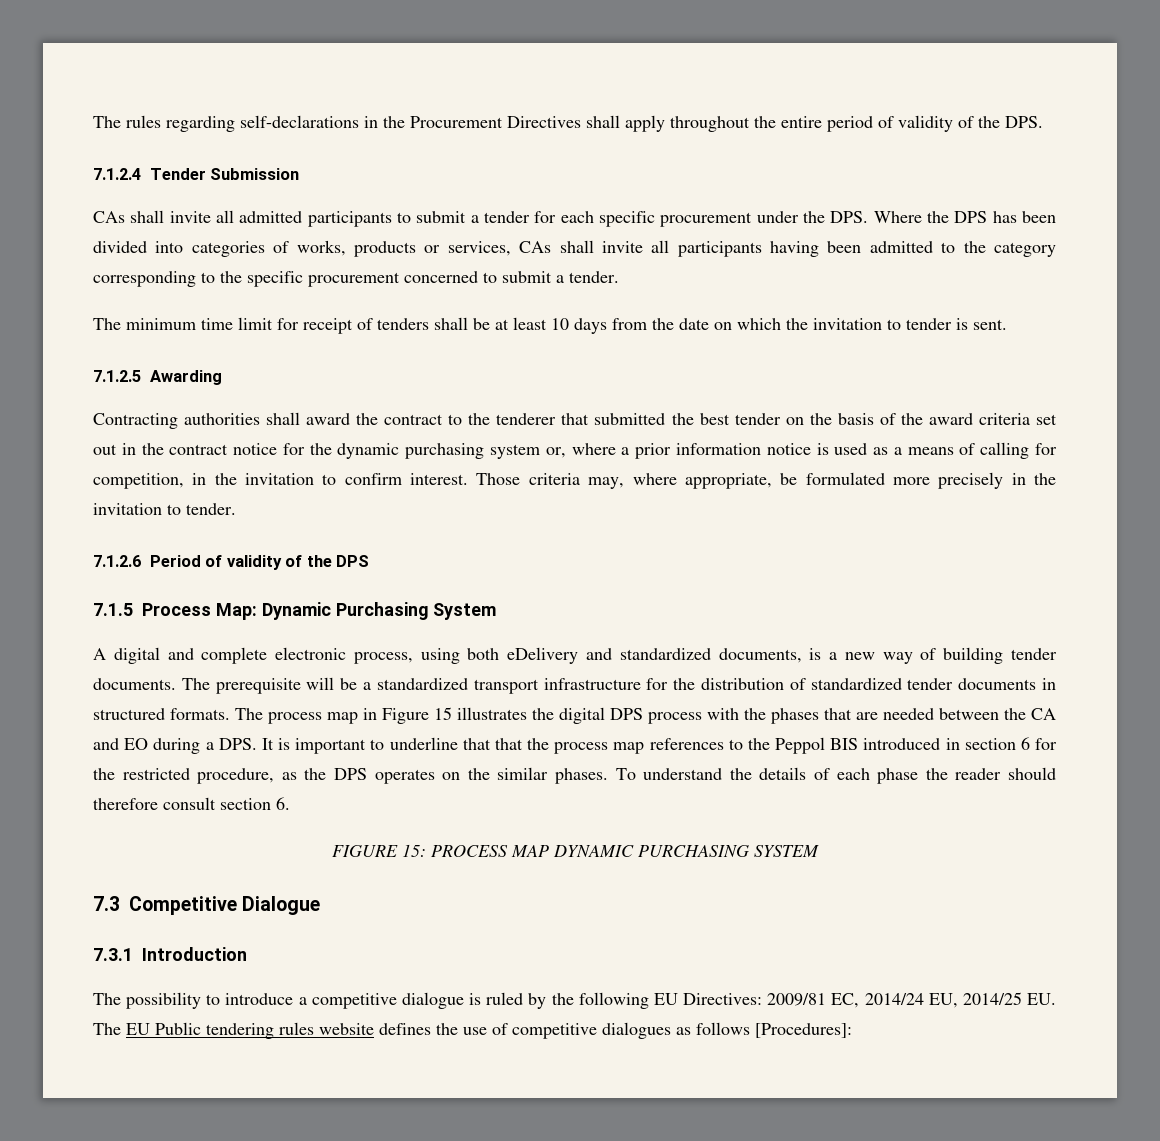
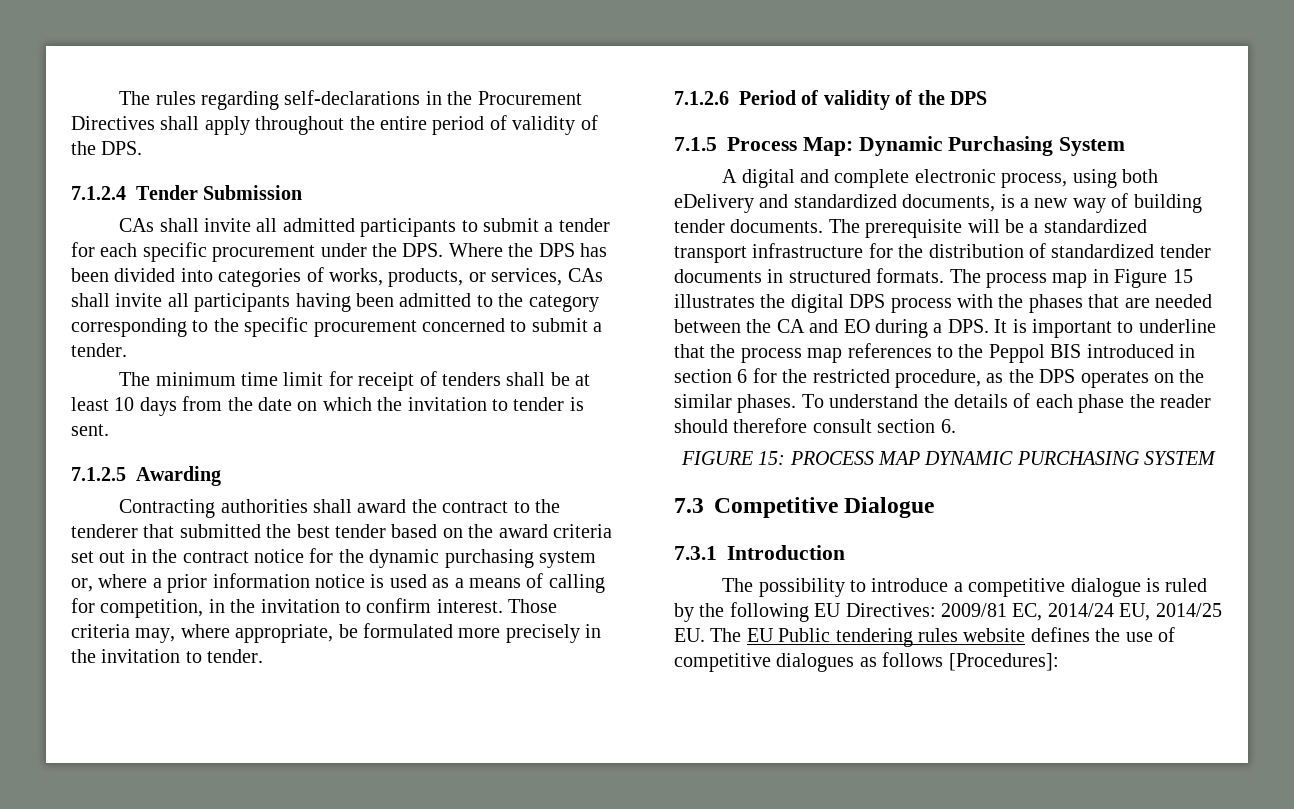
[353,241,416,257] products -> [388,268,464,287] products,
[785,413,923,425] on the basis of the -> [391,524,494,538] based on the
[494,738,523,750] that -> (705, 351) none

